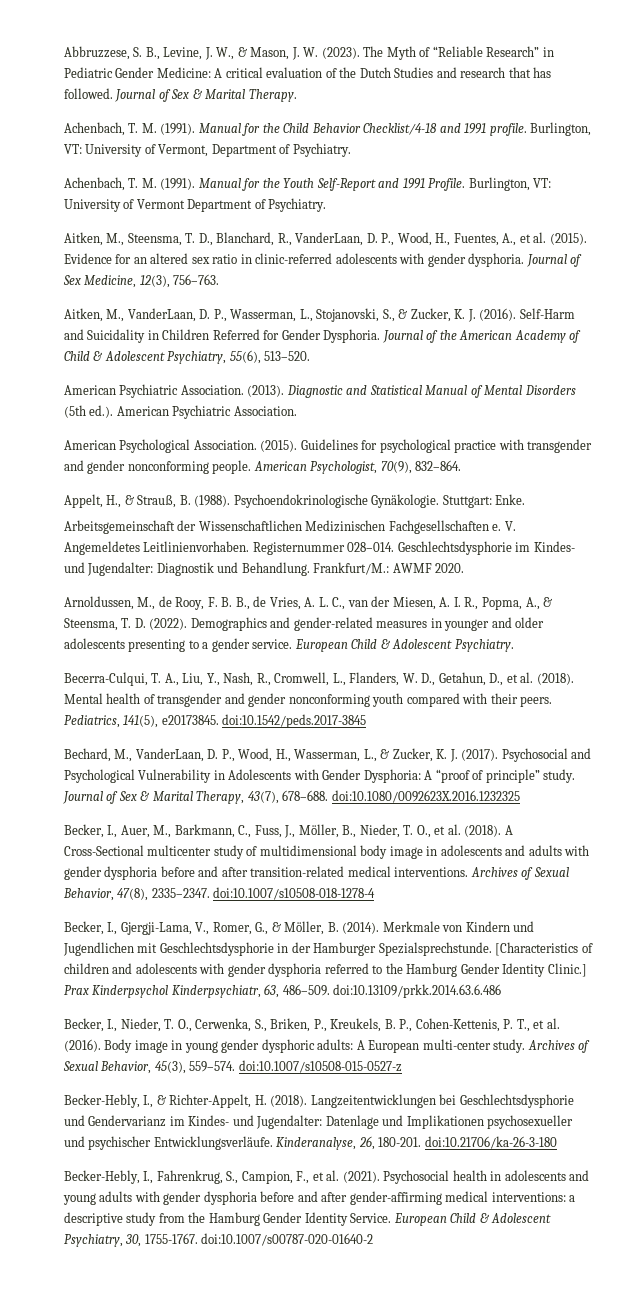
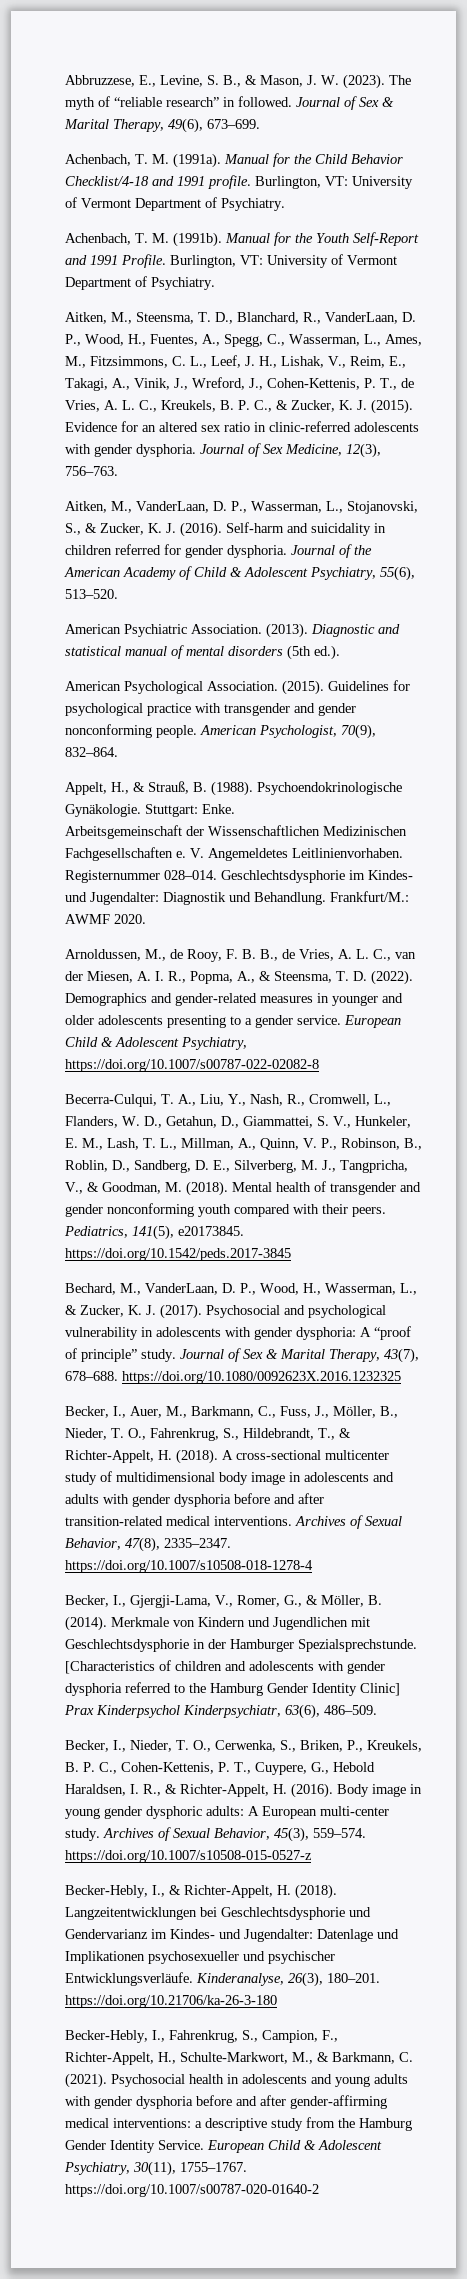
[133,47,235,60] S. B., Levine, J. W., -> [138,75,241,87] E., Levine, S. B.,
[386,46,554,60] [63,67,552,78] Myth of “Reliable Research” in Pediatric Gender Medicine: A critical evaluation of the Dutch Studies and research that has -> [64,96,235,110] myth of “reliable research” in
[248,89,297,102] [63,122,196,136] Therapy. // Achenbach, T. M. (1991). -> [112,118,260,133] [64,153,221,168] Therapy, 49(6), 673–699. // Achenbach, T. M. (1991a).
[158,144,209,157] Vermont, -> [80,198,131,208] Vermont
[160,178,196,190] (1991). -> [172,232,222,247] (1991b).
[519,232,547,243] et al. -> [223,334,422,347] [64,355,406,368] [64,377,414,391] [64,400,367,412] Spegg, C., Wasserman, L., Ames, M., Fitzsimmons, C. L., Leef, J. H., Lishak, V., Reim, E., Takagi, A., Vinik, J., Wreford, J., Cohen-Kettenis, P. T., de Vries, A. L. C., Kreukels, B. P. C., & Zucker, K. J.
[519,308,575,319] [63,329,381,343] Self-Harm and Suicidality in Children Referred for Gender Dysphoria. -> [225,522,386,536] [64,544,287,558] Self-harm and suicidality in children referred for gender dysphoria.
[369,385,576,398] Statistical Manual of Mental Disorders -> [64,645,283,659] statistical manual of mental disorders
[116,405,297,419] American Psychiatric Association. -> (340, 652) none
[454,639,514,652] Psychiatry. -> [180,1037,247,1050] [64,1059,319,1072] Psychiatry, https://doi.org/10.1007/s00787-022-02082-8
[506,672,534,683] et al. -> [242,1116,411,1128] [64,1138,422,1150] [64,1160,408,1173] [64,1182,182,1194] Giammattei, S. V., Hunkeler, E. M., Lash, T. L., Millman, A., Quinn, V. P., Robinson, B., Roblin, D., Sandberg, D. E., Silverberg, M. J., Tangpricha, V., & Goodman, M.
[222,714,367,728] doi:10.1542/peds.2017-3845 -> [64,1248,291,1261] https://doi.org/10.1542/peds.2017-3845
[63,769,421,783] Psychological Vulnerability in Adolescents with Gender Dysphoria: -> [307,1305,386,1318] [64,1327,356,1340] psychological vulnerability in adolescents with gender dysphoria:
[331,790,520,803] doi:10.1080/0092623X.2016.1232325 -> [121,1371,401,1384] https://doi.org/10.1080/0092623X.2016.1232325
[434,824,461,835] et al. -> [149,1428,351,1441] [64,1450,172,1463] Fahrenkrug, S., Hildebrandt, T., & Richter-Appelt, H.
[63,845,144,856] Cross-Sectional -> [235,1450,321,1460] cross-sectional
[213,887,376,900] doi:10.1007/s10508-018-1278-4 -> [64,1560,313,1573] https://doi.org/10.1007/s10508-018-1278-4
[547,963,587,977] Clinic.] -> [359,1683,400,1696] Clinic]
[264,984,280,998] 63, -> [284,1704,320,1719] 63(6),
[333,984,502,998] doi:10.13109/prkk.2014.63.6.486 -> (377, 1710) none
[399,1018,560,1032] P., Cohen-Kettenis, P. T., et al. -> [82,1762,375,1775] [64,1784,287,1797] P. C., Cohen-Kettenis, P. T., Cuypere, G., Hebold Haraldsen, I. R., & Richter-Appelt, H.
[238,1060,402,1073] doi:10.1007/s10508-015-0527-z -> [64,1850,312,1863] https://doi.org/10.1007/s10508-015-0527-z
[358,1136,557,1150] 26, 180-201. doi:10.21706/ka-26-3-180 -> [287,1972,380,1987] [64,1995,277,2008] 26(3), 180–201. https://doi.org/10.21706/ka-26-3-180
[312,1170,340,1181] et al. -> [64,2052,413,2065] Richter-Appelt, H., Schulte-Markwort, M., & Barkmann, C.
[125,1233,374,1247] 30, 1755-1767. doi:10.1007/s00787-020-01640-2 -> [132,2161,247,2176] [64,2184,319,2197] 30(11), 1755–1767. https://doi.org/10.1007/s00787-020-01640-2

